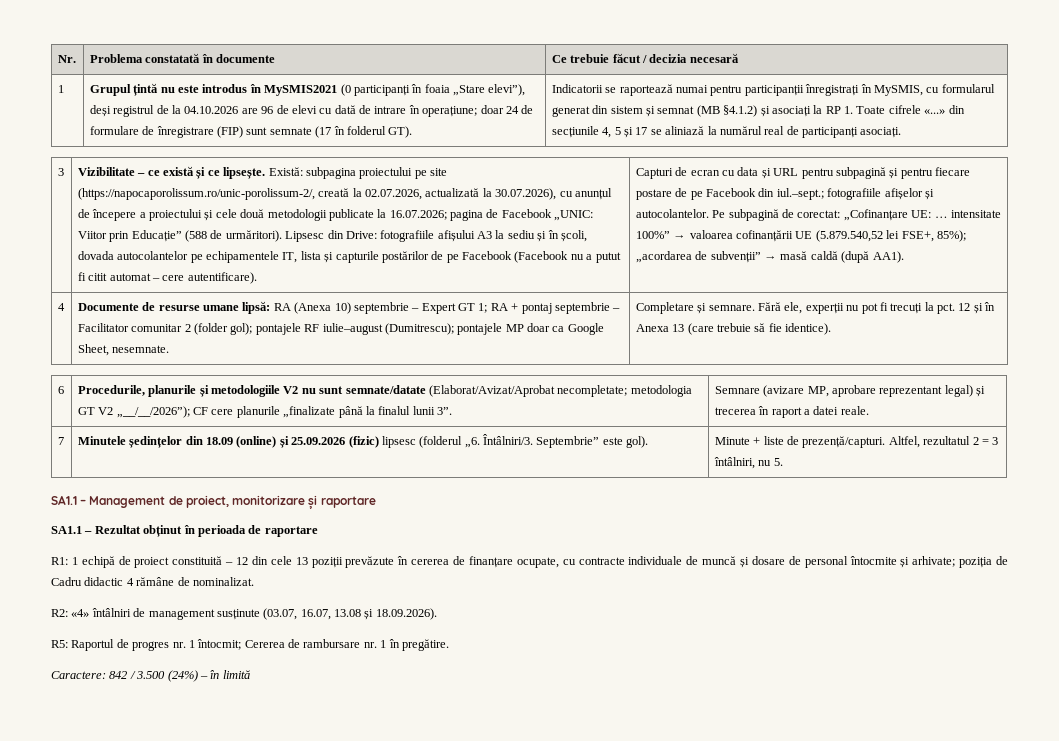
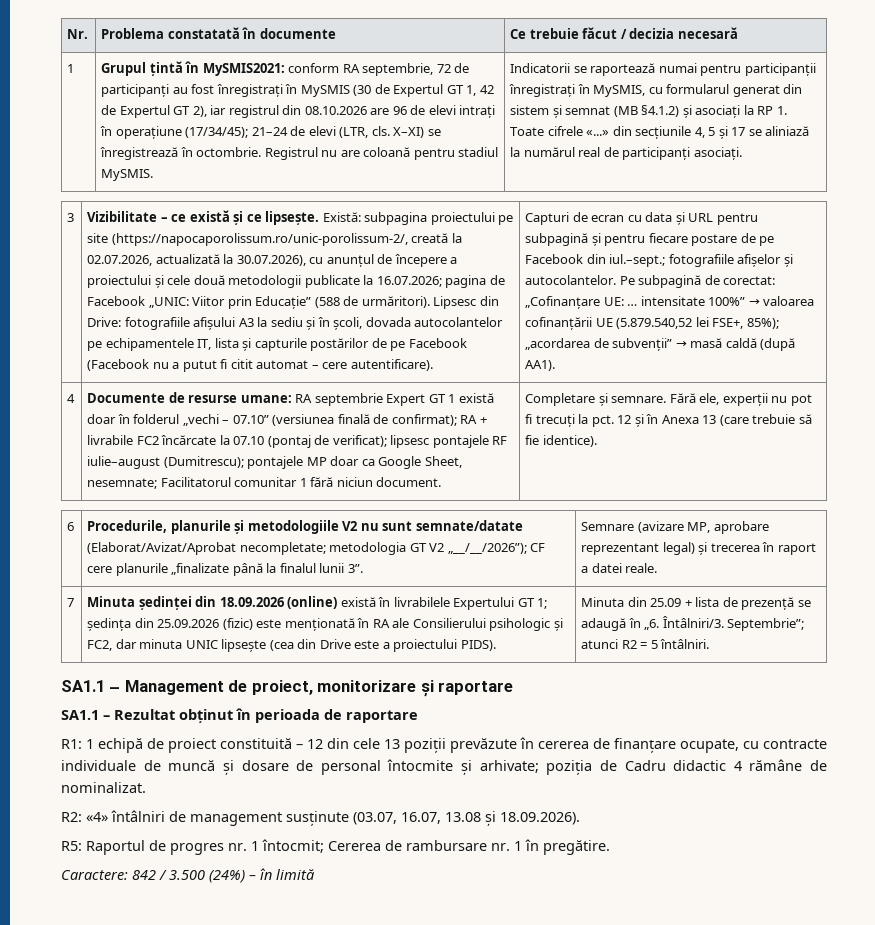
[160,84,526,96] [89,105,534,117] [89,126,413,138] nu este introdus în MySMIS2021 (0 participanți în foaia „Stare elevi”), deși registrul de la 04.10.2026 are 96 de elevi cu dată de intrare în operațiune; doar 24 de formulare de înregistrare (FIP) sunt semnate (17 în folderul GT). -> [185,61,470,76] [101,84,494,97] [101,105,496,118] [100,126,441,139] [100,147,499,160] [101,169,154,181] în MySMIS2021: conform RA septembrie, 72 de participanți au fost înregistrați în MySMIS (30 de Expertul GT 1, 42 de Expertul GT 2), iar registrul din 08.10.2026 are 96 de elevi intrați în operațiune (17/34/45); 21–24 de elevi (LTR, cls. X–XI) se înregistrează în octombrie. Registrul nu are coloană pentru stadiul MySMIS.
[203,301,621,314] [77,323,253,335] umane lipsă: RA (Anexa 10) septembrie – Expert GT 1; RA + pontaj septembrie – Facilitator comunitar 2 (folder gol); -> [240,393,494,406] [87,414,487,426] [87,435,430,448] umane: RA septembrie Expert GT 1 există doar în folderul „vechi – 07.10” (versiunea finală de confirmat); RA + livrabile FC2 încărcate la 07.10 (pontaj de verificat); lipsesc
[112,345,170,353] nesemnate. -> [87,477,442,489] nesemnate; Facilitatorul comunitar 1 fără niciun document.
[77,434,649,448] [714,436,999,448] [713,457,783,469] Minutele ședințelor din 18.09 (online) și 25.09.2026 (fizic) lipsesc (folderul „6. Întâlniri/3. Septembrie” este gol). | Minute + liste de prezență/capturi. Altfel, rezultatul 2 = 3 întâlniri, nu 5. -> [87,596,548,610] [87,618,563,631] [87,639,496,652] [581,597,811,610] [581,616,805,631] [581,639,710,649] Minuta ședinței din 18.09.2026 (online) există în livrabilele Expertului GT 1; ședința din 25.09.2026 (fizic) este menționată în RA ale Consilierului psihologic și FC2, dar minuta UNIC lipsește (cea din Drive este a proiectului PIDS). | Minuta din 25.09 + lista de prezență se adaugă în „6. Întâlniri/3. Septembrie”; atunci R2 = 5 întâlniri.

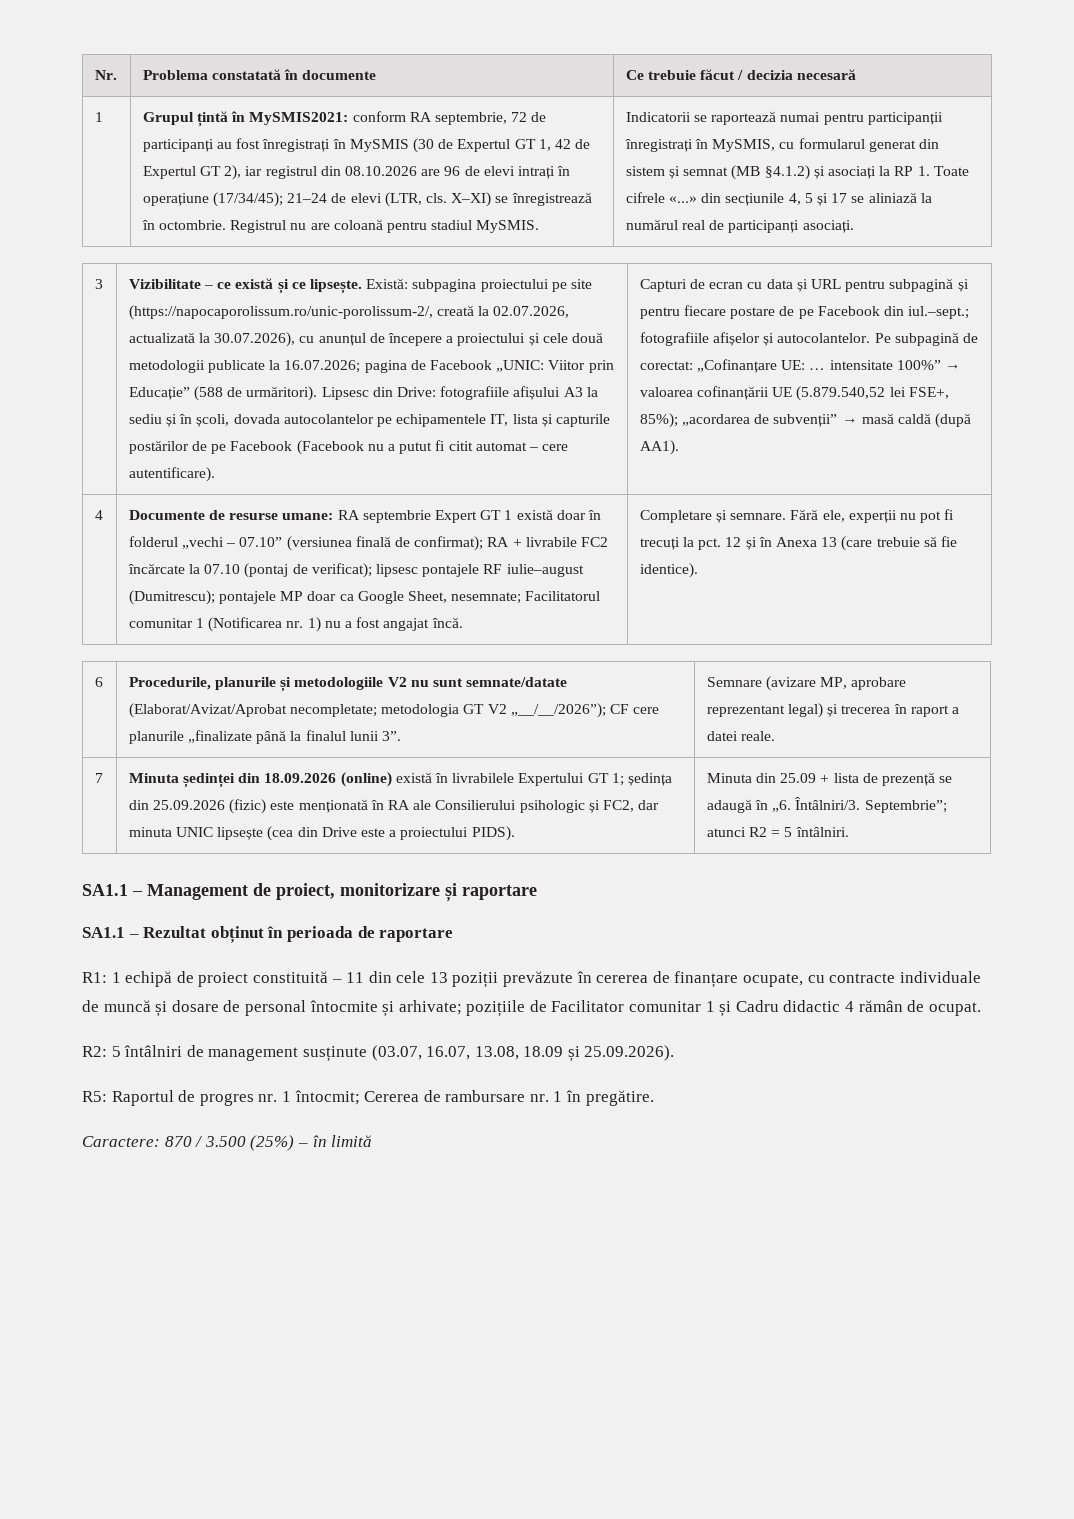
[310,477,442,487] fără niciun document. -> [208,617,463,632] (Notificarea nr. 1) nu a fost angajat încă.
[307,739,323,749] 12 -> [346,972,365,983] 11
[546,759,827,775] [61,782,146,793] poziția de Cadru didactic 4 rămâne de nominalizat. -> [466,1000,981,1017] pozițiile de Facilitator comunitar 1 și Cadru didactic 4 rămân de ocupat.
[86,812,108,822] «4» -> [111,1046,121,1057] 5
[445,811,580,826] 13.08 și 18.09.2026). -> [474,1045,675,1062] 13.08, 18.09 și 25.09.2026).
[132,870,156,880] 842 -> [164,1136,192,1147] 870
[209,870,245,883] (24%) -> [250,1135,295,1151] (25%)

